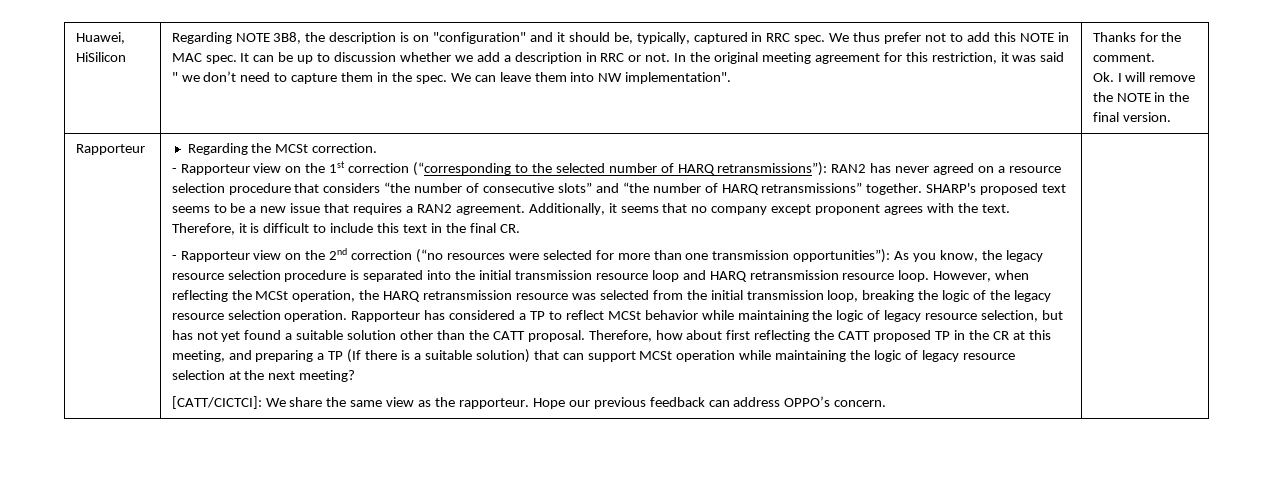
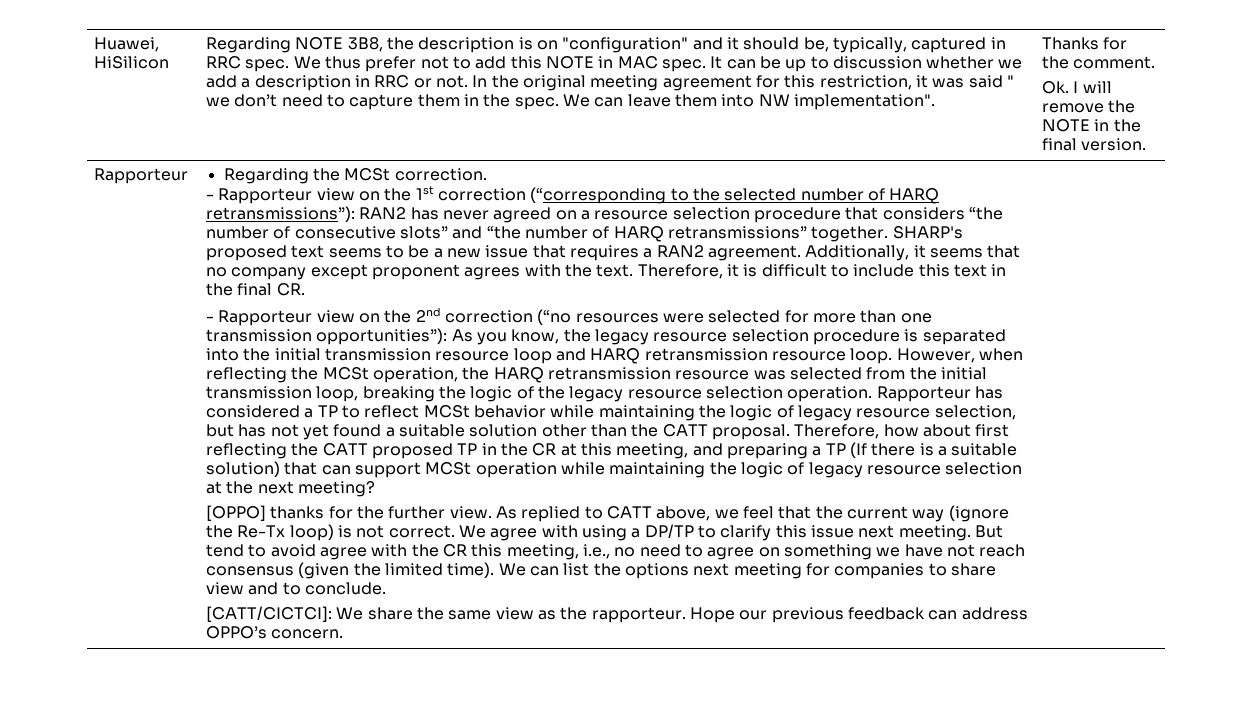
(356, 376) none -> [206,505,1009,522] [206,524,1003,541] [206,544,1026,560] [206,562,996,579] [206,582,387,595] // [OPPO] thanks for the further view. As replied to CATT above, we feel that the current way (ignore the Re-Tx loop) is not correct. We agree with using a DP/TP to clarify this issue next meeting. But tend to avoid agree with the CR this meeting, i.e., no need to agree on something we have not reach consensus (given the limited time). We can list the options next meeting for companies to share view and to conclude.

